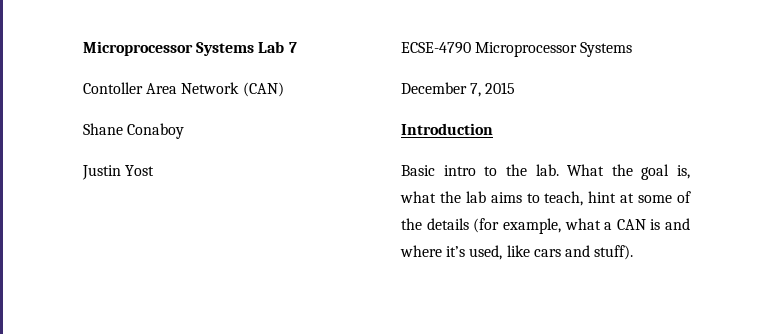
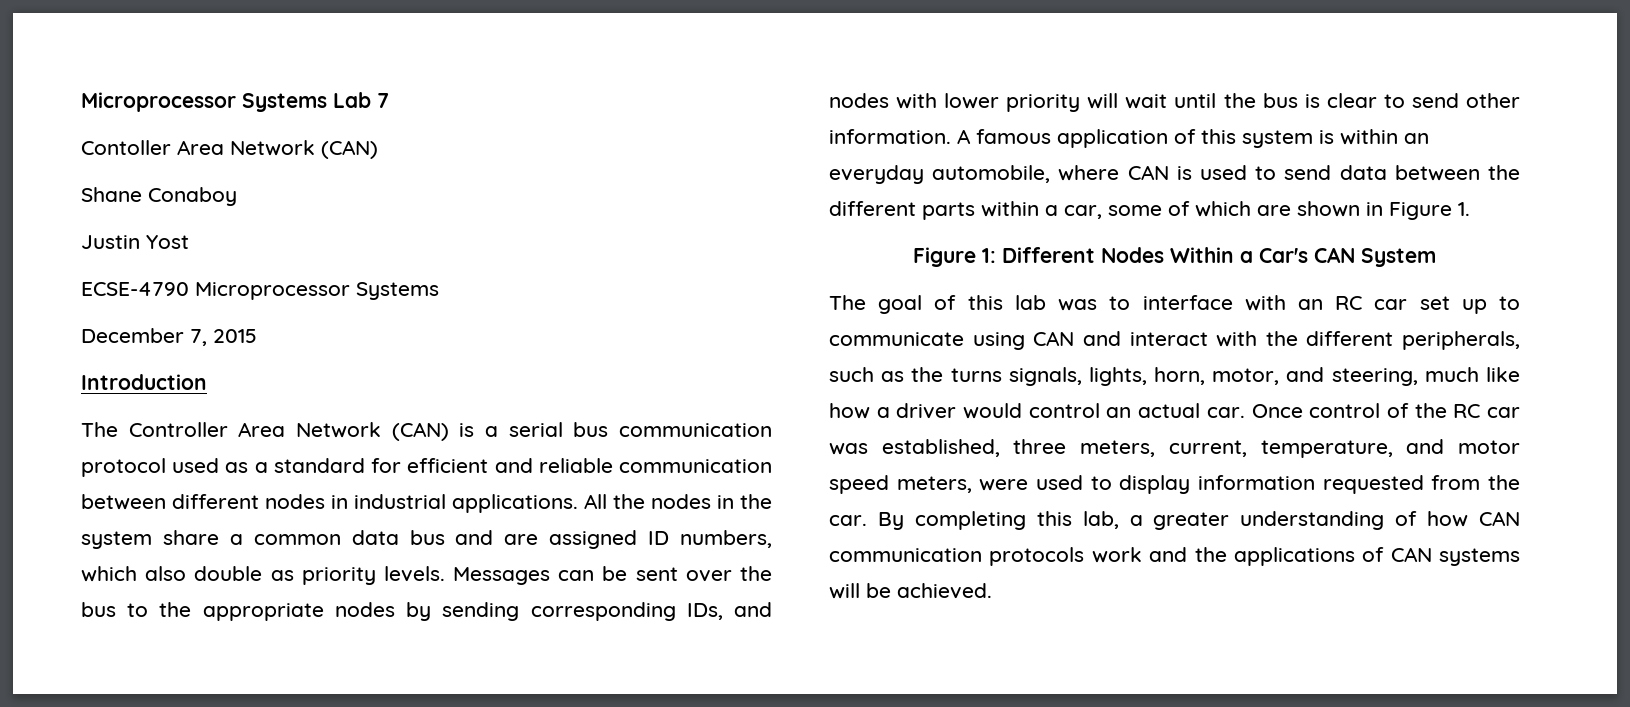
[401,164,690,180] [400,191,691,206] [401,218,690,234] [400,245,634,260] Basic intro to the lab. What the goal is, what the lab aims to teach, hint at some of the details (for example, what a CAN is and where it’s used, like cars and stuff). -> [81,422,773,441] [81,458,772,477] [81,494,772,513] [81,530,772,549] [81,566,772,585] [81,602,772,621] [829,93,1521,112] [829,129,1429,148] [829,165,1520,184] [829,201,1470,220] [913,247,1436,267] [829,295,1520,314] [829,331,1520,350] [829,367,1520,386] [829,403,1520,419] [829,439,1520,458] [829,475,1520,494] [829,511,1520,530] [829,547,1520,566] [829,583,992,599] The Controller Area Network (CAN) is a serial bus communication protocol used as a standard for efficient and reliable communication between different nodes in industrial applications. All the nodes in the system share a common data bus and are assigned ID numbers, which also double as priority levels. Messages can be sent over the bus to the appropriate nodes by sending corresponding IDs, and nodes with lower priority will wait until the bus is clear to send other information. A famous application of this system is within an everyday automobile, where CAN is used to send data between the different parts within a car, some of which are shown in Figure 1. // Figure 1: Different Nodes Within a Car's CAN System // The goal of this lab was to interface with an RC car set up to communicate using CAN and interact with the different peripherals, such as the turns signals, lights, horn, motor, and steering, much like how a driver would control an actual car. Once control of the RC car was established, three meters, current, temperature, and motor speed meters, were used to display information requested from the car. By completing this lab, a greater understanding of how CAN communication protocols work and the applications of CAN systems will be achieved.

